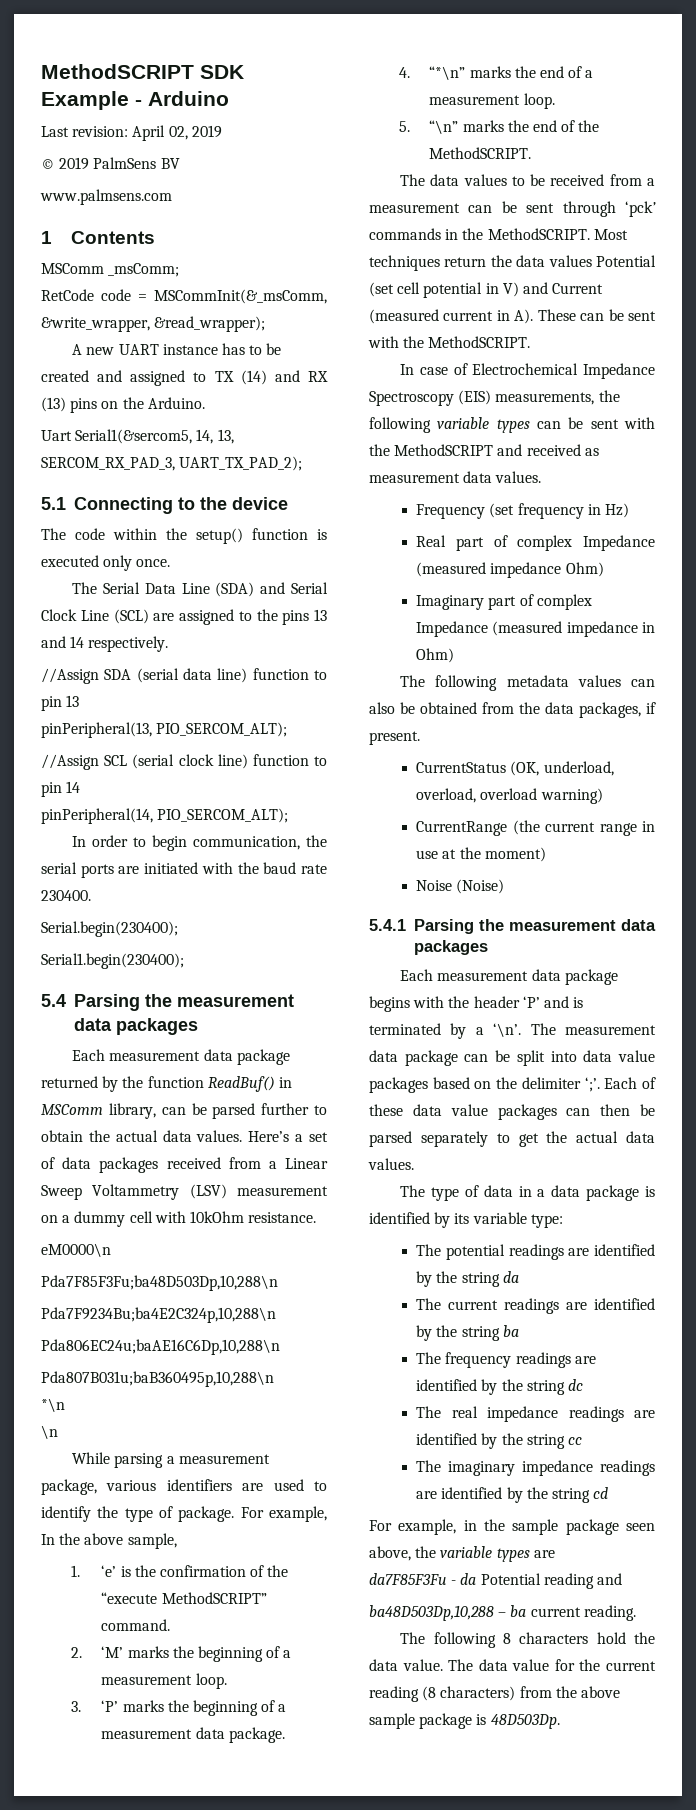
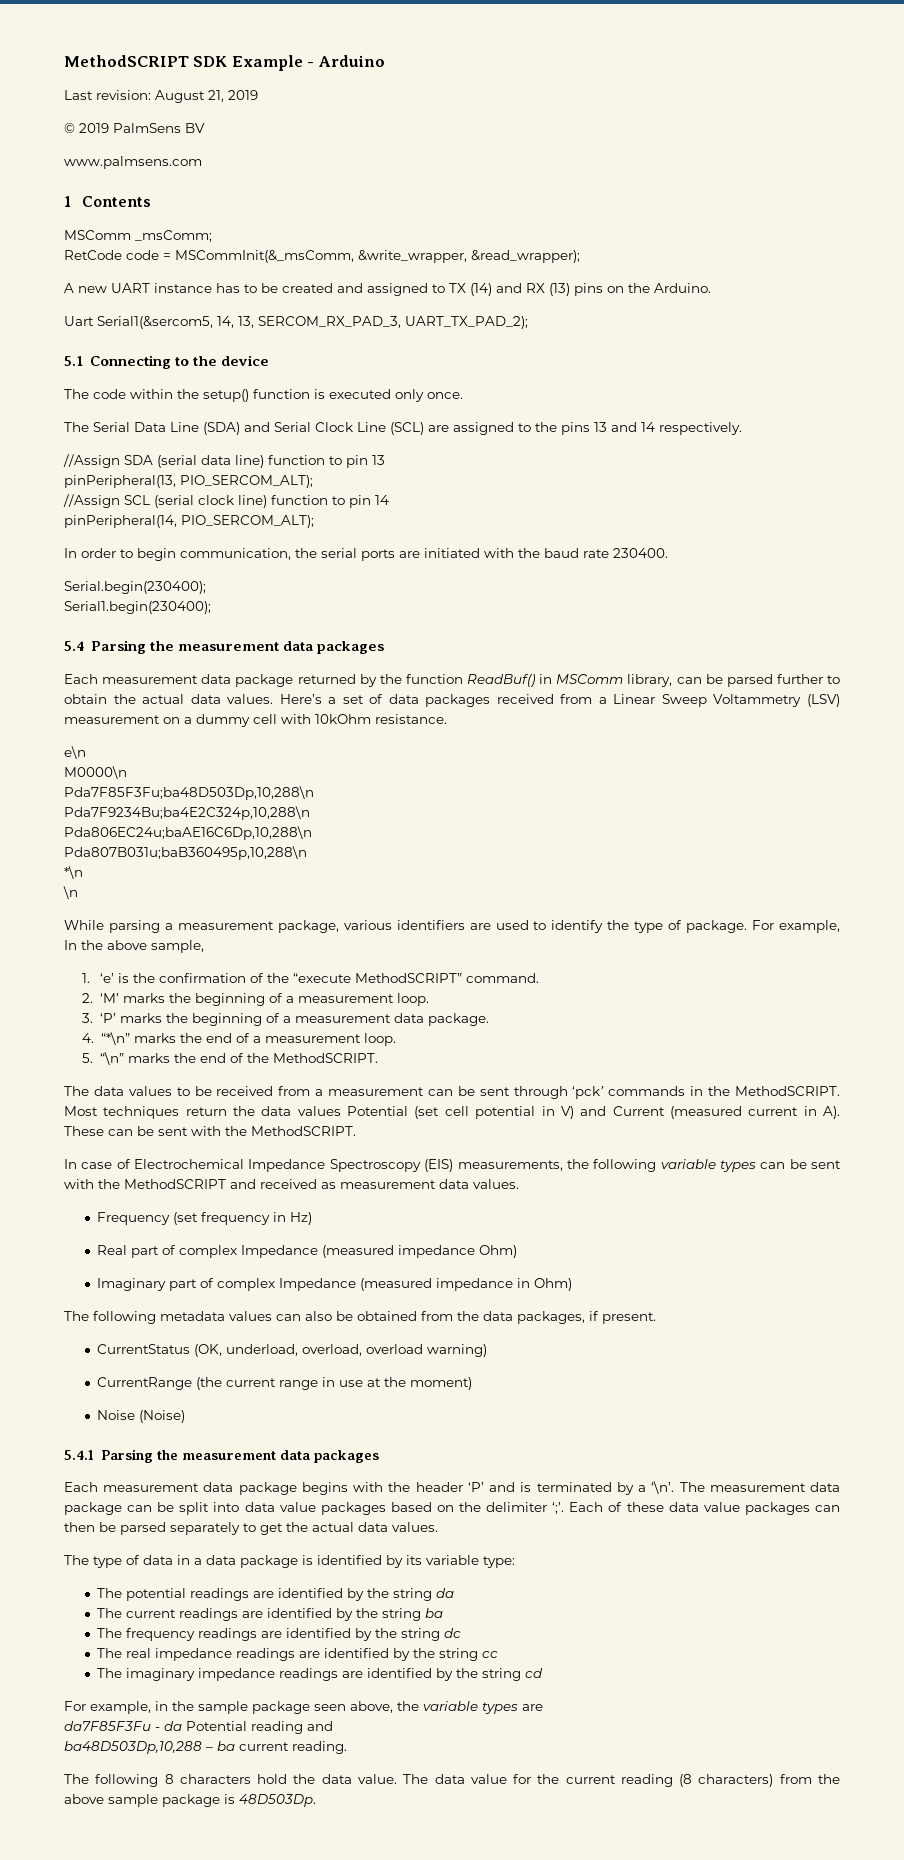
[132,125,188,141] April 02, -> [155,90,224,103] August 21,
[41,1243,111,1257] eM0000\n -> [64,746,86,759] [64,766,127,779] e\n // M0000\n

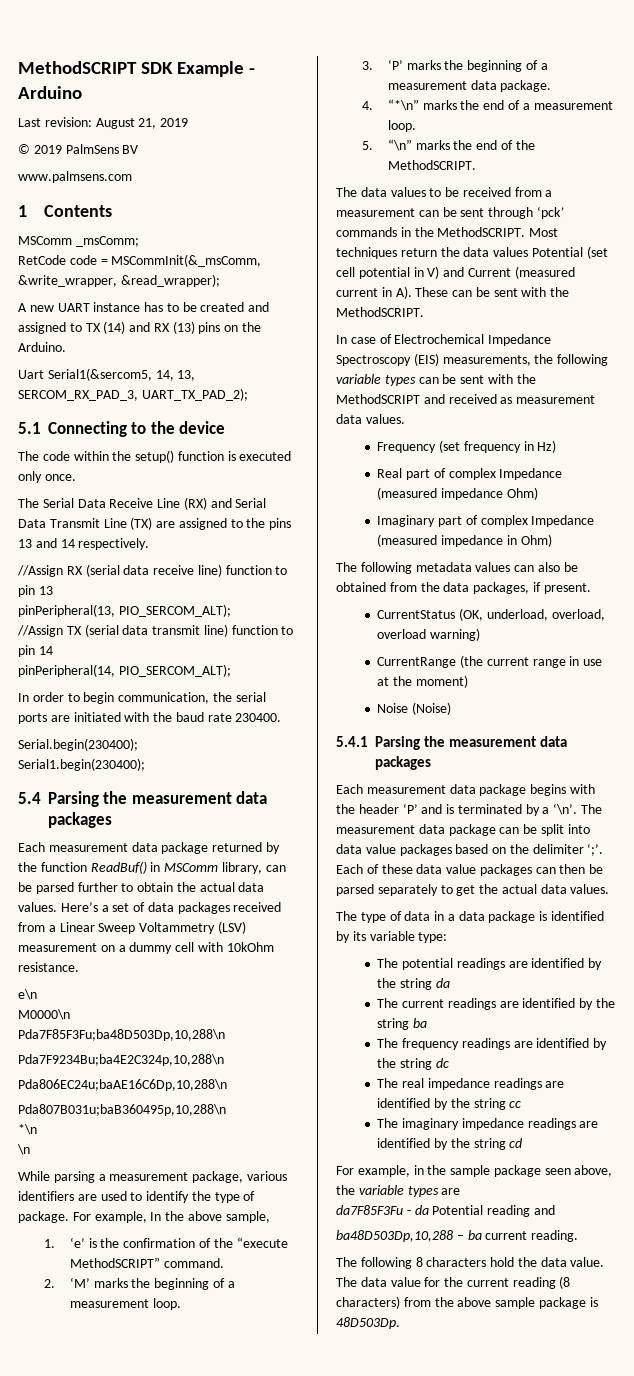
[170,422,424,435] Line (SDA) and Serial Clock Line (SCL) -> [109,497,267,510] [18,517,153,530] Receive Line (RX) and Serial Data Transmit Line (TX)
[124,455,231,468] SDA (serial data -> [66,564,195,577] RX (serial data receive
[124,495,234,508] SCL (serial clock -> [66,624,201,637] TX (serial data transmit

